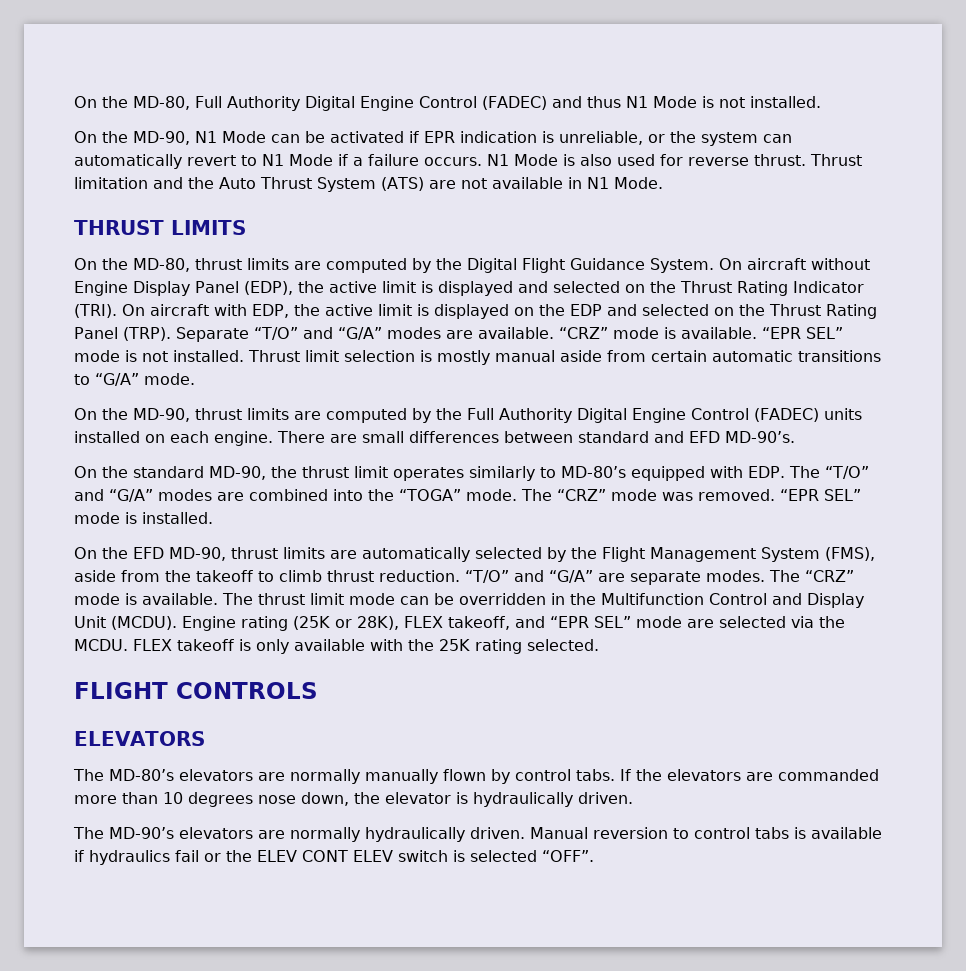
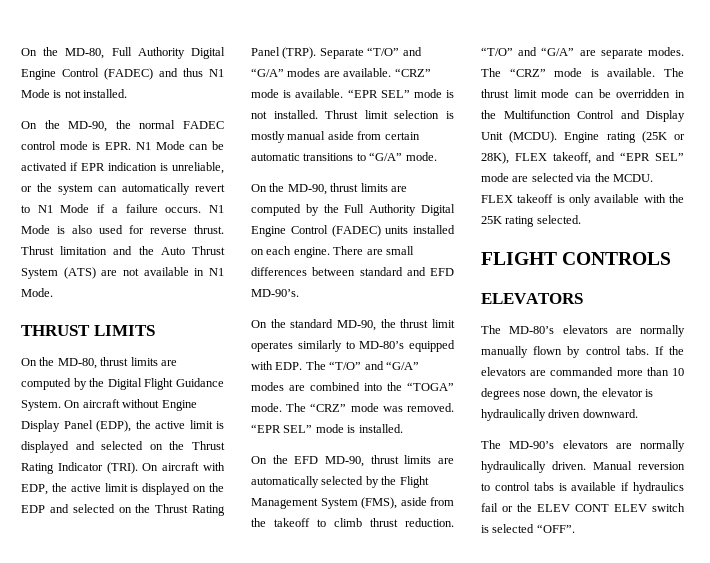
(190, 138) none -> [115,120,224,129] [21,141,132,150] the normal FADEC control mode is EPR.
[578,792,633,804] driven. -> [548,409,638,418] driven downward.

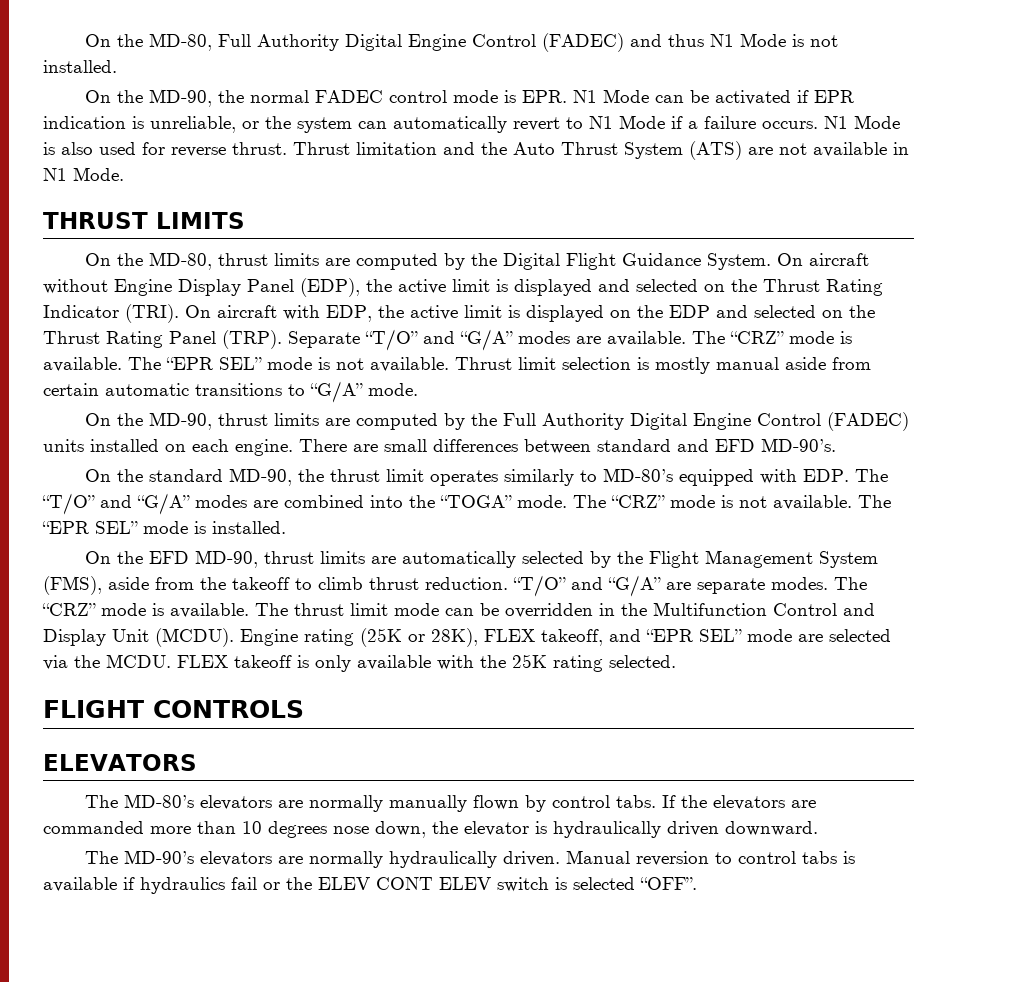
[394,68,431,77] [251,89,344,98] “CRZ” mode is available. -> [692,331,852,344] [43,357,161,372] The “CRZ” mode is available. The
[273,110,318,119] installed. -> [370,357,449,372] available.
[382,403,454,412] was removed. -> [721,495,891,510] is not available. The

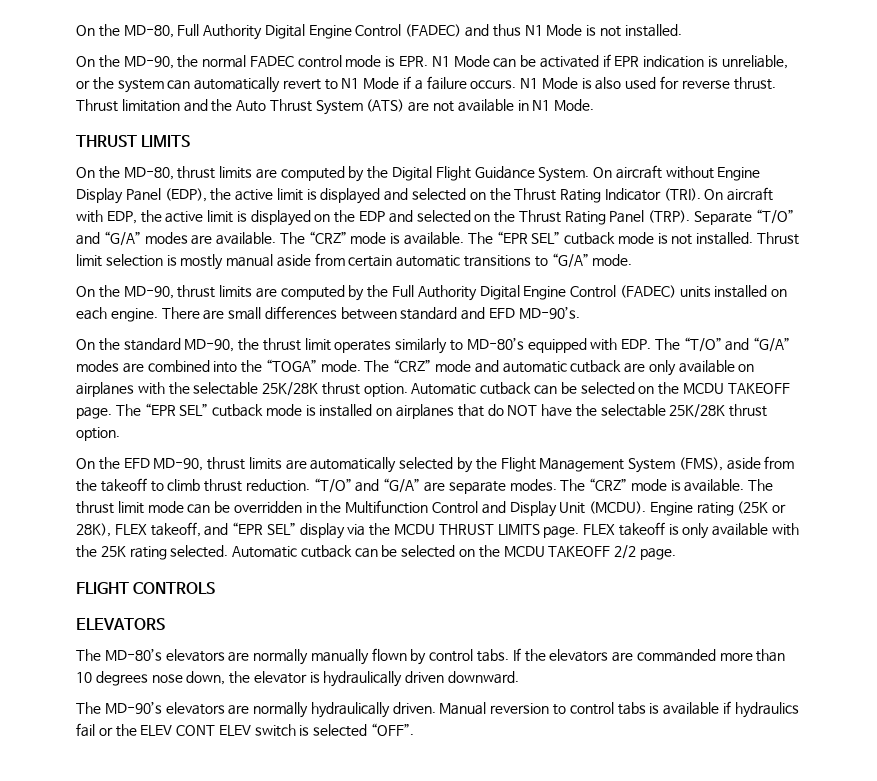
[267,357,449,372] mode is not available. -> [564,232,754,245] cutback mode is not installed.
[721,495,891,510] [42,521,286,534] is not available. The “EPR SEL” mode is installed. -> [474,360,755,376] [76,382,790,397] [76,403,768,419] [76,427,120,441] and automatic cutback are only available on airplanes with the selectable 25K/28K thrust option. Automatic cutback can be selected on the MCDU TAKEOFF page. The “EPR SEL” cutback mode is installed on airplanes that do NOT have the selectable 25K/28K thrust option.
[747,629,891,642] [43,654,171,670] mode are selected via the MCDU. -> [299,523,580,539] display via the MCDU THRUST LIMITS page.
(676, 661) none -> [232,545,676,560] Automatic cutback can be selected on the MCDU TAKEOFF 2/2 page.

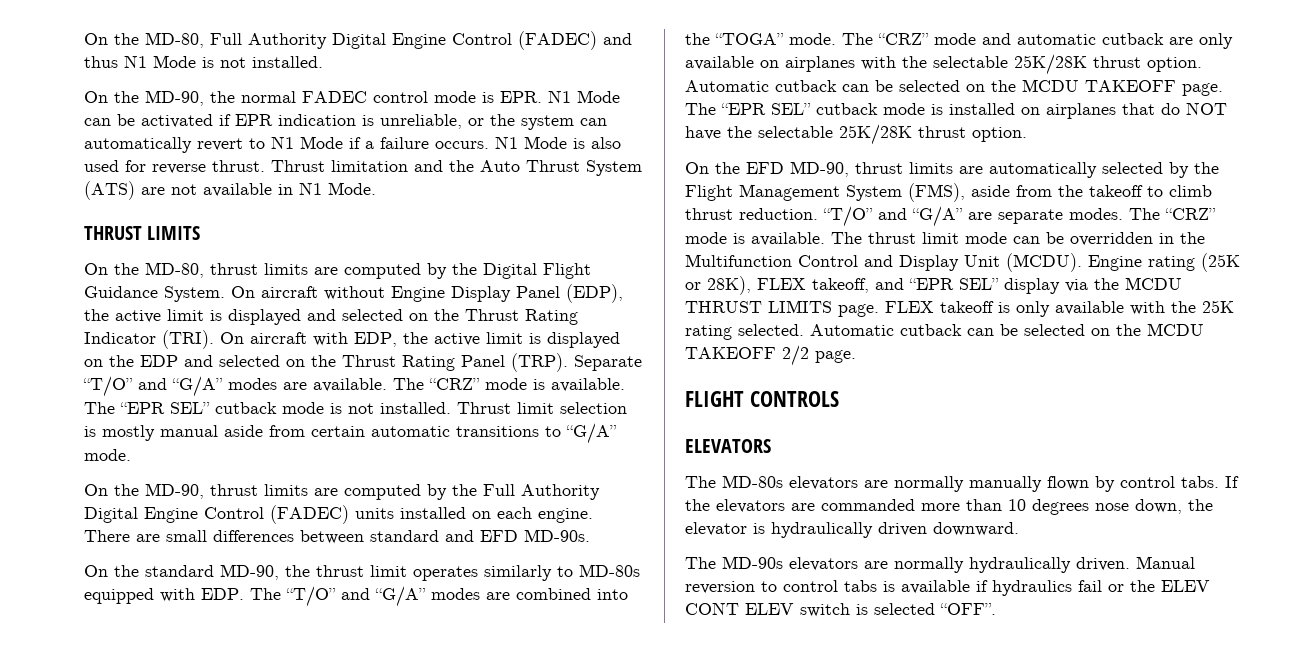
[518,306,580,319] MD-90’s. -> [524,529,590,542] MD-90s.
[466,337,524,350] MD-80’s -> [579,564,640,577] MD-80s
[104,648,162,661] MD-80’s -> [722,475,783,488] MD-80s
[104,701,162,714] MD-90’s -> [722,556,783,569] MD-90s

